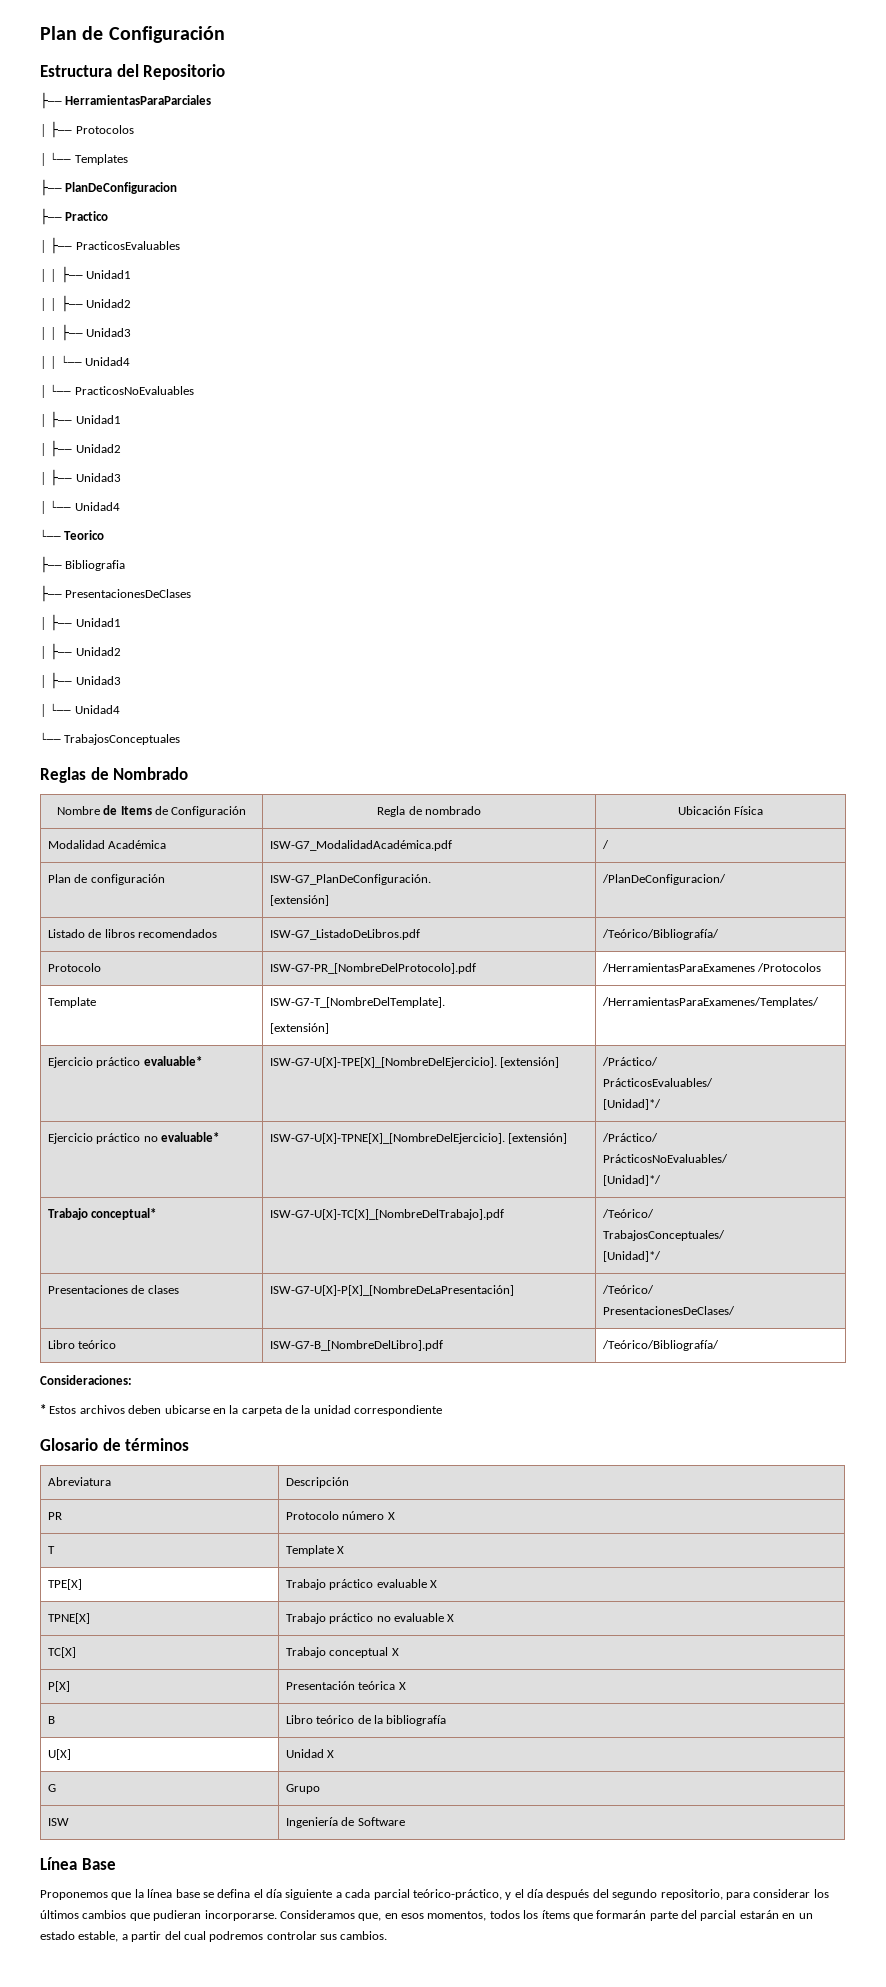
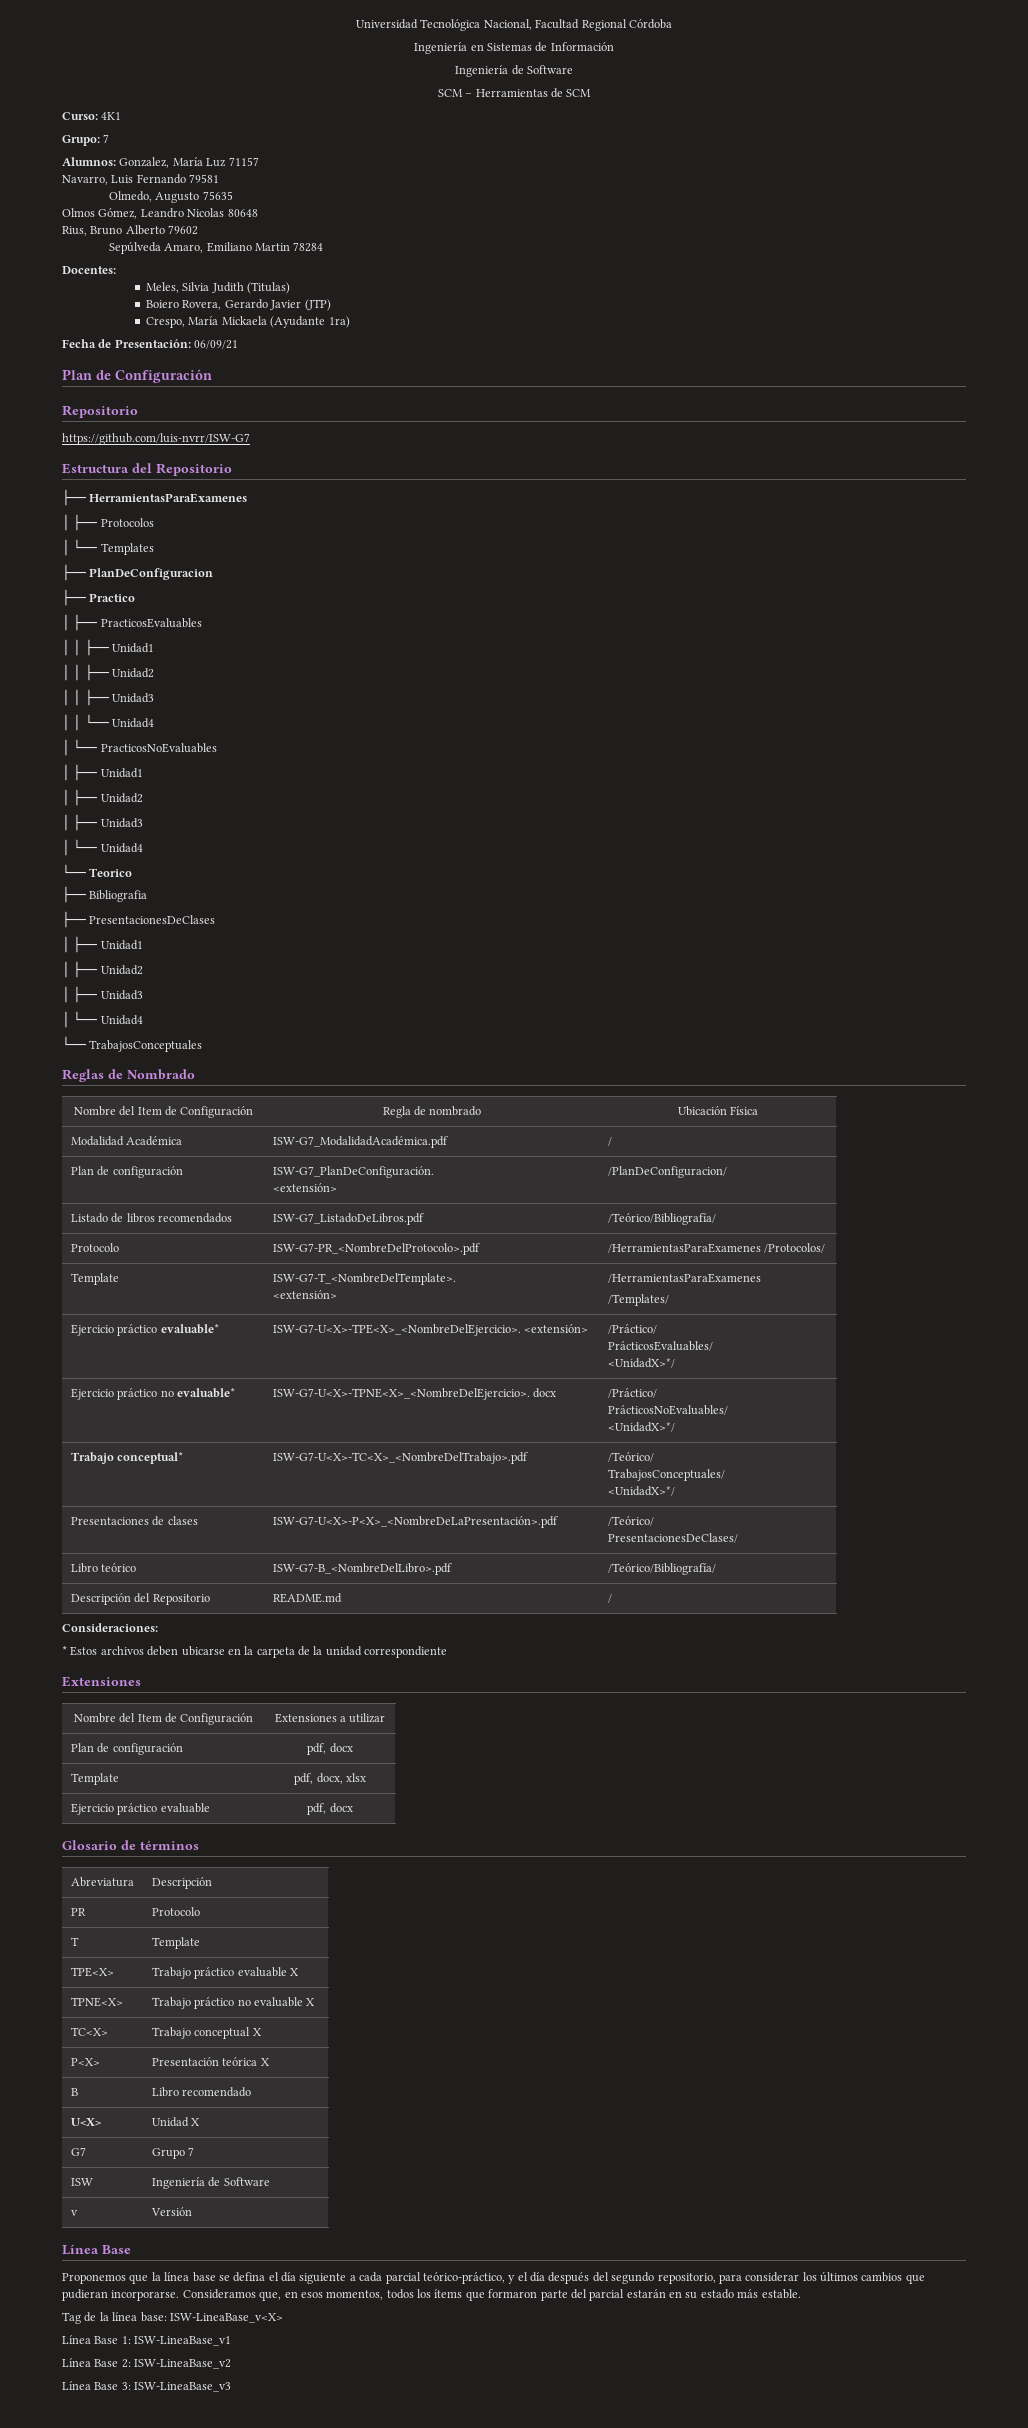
(40, 33) none -> [356,19,672,31] [414,42,614,54] [455,65,573,77] [437,88,592,98] [62,112,122,120] [62,134,110,146] [62,157,259,168] [62,174,220,185] [108,191,233,203] [62,208,258,219] [62,225,199,236] [108,241,324,254] [62,266,116,274] [146,282,291,294] [146,299,331,311] [146,316,350,328] [62,339,239,349] Universidad Tecnológica Nacional, Facultad Regional Córdoba // Ingeniería en Sistemas de Información // Ingeniería de Software // SCM – Herramientas de SCM // Curso: 4K1 // Grupo: 7 // Alumnos: Gonzalez, María Luz 71157 // Navarro, Luis Fernando 79581 // Olmedo, Augusto 75635 // Olmos Gómez, Leandro Nicolas 80648 // Rius, Bruno Alberto 79602 // Sepúlveda Amaro, Emiliano Martin 78284 // Docentes: // Meles, Silvia Judith (Titulas) // Boiero Rovera, Gerardo Javier (JTP) // Crespo, María Mickaela (Ayudante 1ra) // Fecha de Presentación: 06/09/21 //
(225, 34) none -> [62,405,138,418] [62,433,250,445] // Repositorio // https://github.com/luis-nvrr/ISW-G7
[65,95,212,105] HerramientasParaParciales -> [89,493,248,503] HerramientasParaExamenes
[103,805,152,815] de Items -> [119,1106,162,1116] del Item
[269,895,329,906] [extensión] -> [272,1183,337,1192] <extensión>
[269,963,476,974] [601,963,822,972] [47,997,96,1008] [269,997,445,1008] [269,1023,329,1034] [601,997,819,1008] ISW-G7-PR_[NombreDelProtocolo].pdf | /HerramientasParaExamenes /Protocolos // Template | ISW-G7-T_[NombreDelTemplate]. // [extensión] | /HerramientasParaExamenes/Templates/ -> [272,1243,480,1255] [607,1243,826,1253] [70,1273,119,1285] [272,1273,456,1285] [272,1290,337,1299] [607,1273,761,1283] [607,1294,669,1306] ISW-G7-PR_<NombreDelProtocolo>.pdf | /HerramientasParaExamenes /Protocolos/ // Template | ISW-G7-T_<NombreDelTemplate>. // <extensión> | /HerramientasParaExamenes // /Templates/
[269,1057,560,1068] ISW-G7-U[X]-TPE[X]_[NombreDelEjercicio]. [extensión] -> [272,1324,589,1336] ISW-G7-U<X>-TPE<X>_<NombreDelEjercicio>. <extensión>
[602,1099,661,1110] [Unidad]*/ -> [607,1358,675,1368] <UnidadX>*/
[269,1133,568,1144] ISW-G7-U[X]-TPNE[X]_[NombreDelEjercicio]. [extensión] -> [272,1388,557,1400] ISW-G7-U<X>-TPNE<X>_<NombreDelEjercicio>. docx
[602,1175,661,1186] [Unidad]*/ -> [607,1422,675,1432] <UnidadX>*/
[269,1209,504,1220] ISW-G7-U[X]-TC[X]_[NombreDelTrabajo].pdf -> [272,1452,528,1464] ISW-G7-U<X>-TC<X>_<NombreDelTrabajo>.pdf
[602,1251,661,1262] [Unidad]*/ -> [607,1486,675,1496] <UnidadX>*/
[269,1285,514,1296] ISW-G7-U[X]-P[X]_[NombreDeLaPresentación] -> [272,1516,558,1528] ISW-G7-U<X>-P<X>_<NombreDeLaPresentación>.pdf
[269,1340,443,1351] [601,1340,719,1351] ISW-G7-B_[NombreDelLibro].pdf | /Teórico/Bibliografía/ -> [272,1563,452,1575] [607,1563,716,1575] [70,1593,210,1605] [272,1593,342,1603] [607,1594,612,1603] ISW-G7-B_<NombreDelLibro>.pdf | /Teórico/Bibliografía/ // Descripción del Repositorio | README.md | /
(443, 1410) none -> [62,1676,141,1687] [73,1713,254,1725] [274,1713,386,1723] [70,1743,183,1755] [307,1743,353,1755] [70,1773,119,1785] [294,1773,366,1785] [70,1803,210,1815] [307,1803,353,1815] // Extensiones // Nombre del Item de Configuración | Extensiones a utilizar // Plan de configuración | pdf, docx // Template | pdf, docx, xlsx // Ejercicio práctico evaluable | pdf, docx
[342,1511,395,1520] número X -> (200, 1911) none
[337,1546,345,1554] [47,1579,82,1590] X // TPE[X] -> [70,1967,114,1977] // TPE<X>
[47,1613,90,1624] TPNE[X] -> [70,1997,123,2007] TPNE<X>
[47,1647,76,1658] TC[X] -> [70,2027,108,2036] TC<X>
[47,1681,70,1692] P[X] -> [70,2058,100,2066] P<X>
[316,1715,447,1726] [47,1749,71,1760] teórico de la bibliografía // U[X] -> [182,2087,252,2097] [70,2118,101,2126] recomendado // U<X>
[47,1784,56,1792] G -> [70,2147,86,2156] G7
(320, 1789) none -> [188,2147,195,2156] 7
(405, 1821) none -> [70,2210,78,2216] [150,2207,192,2216] // v | Versión
[596,1910,647,1919] formarán -> [488,2289,538,2298] formaron
[798,1913,813,1919] [40,1931,388,1942] un estado estable, a partir del cual podremos controlar sus cambios. -> [685,2289,801,2299] [62,2312,283,2324] [62,2335,232,2346] [62,2358,232,2369] [62,2381,232,2392] su estado más estable. // Tag de la línea base: ISW-LineaBase_v<X> // Línea Base 1: ISW-LineaBase_v1 // Línea Base 2: ISW-LineaBase_v2 // Línea Base 3: ISW-LineaBase_v3

